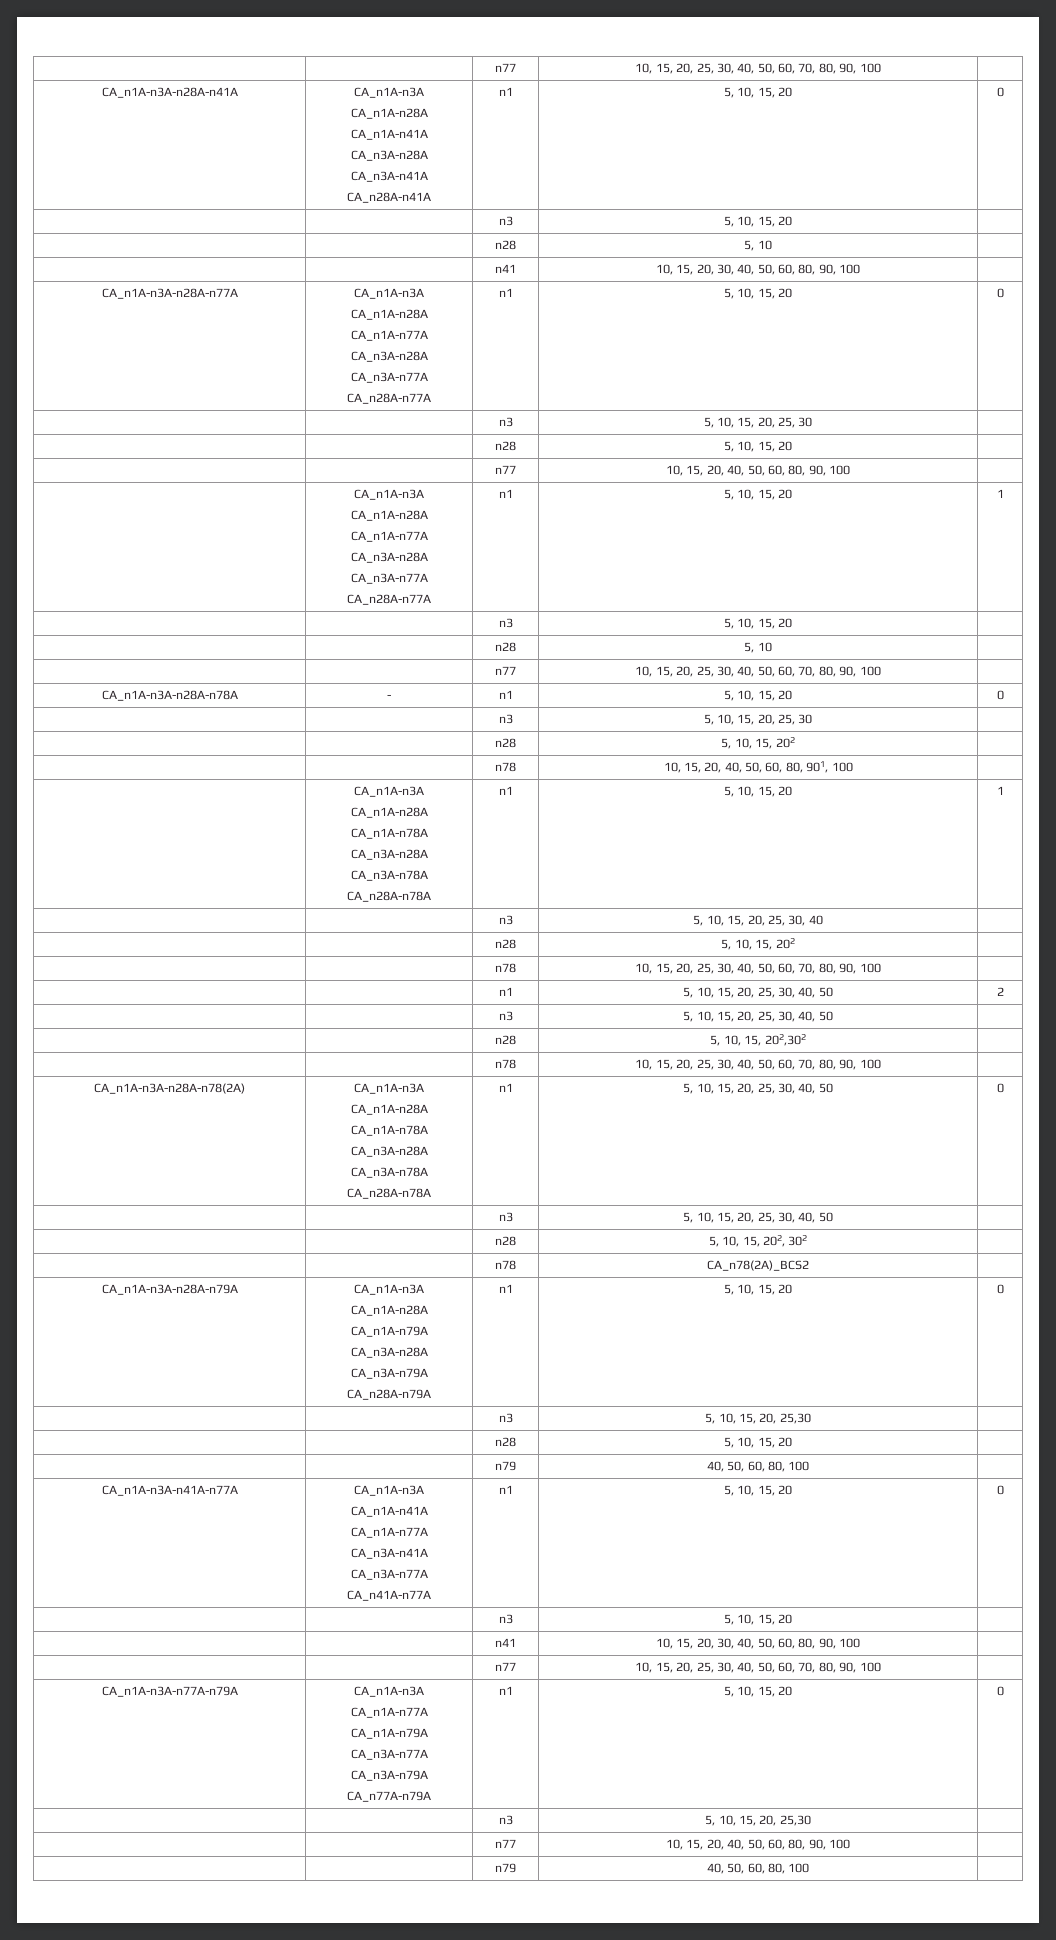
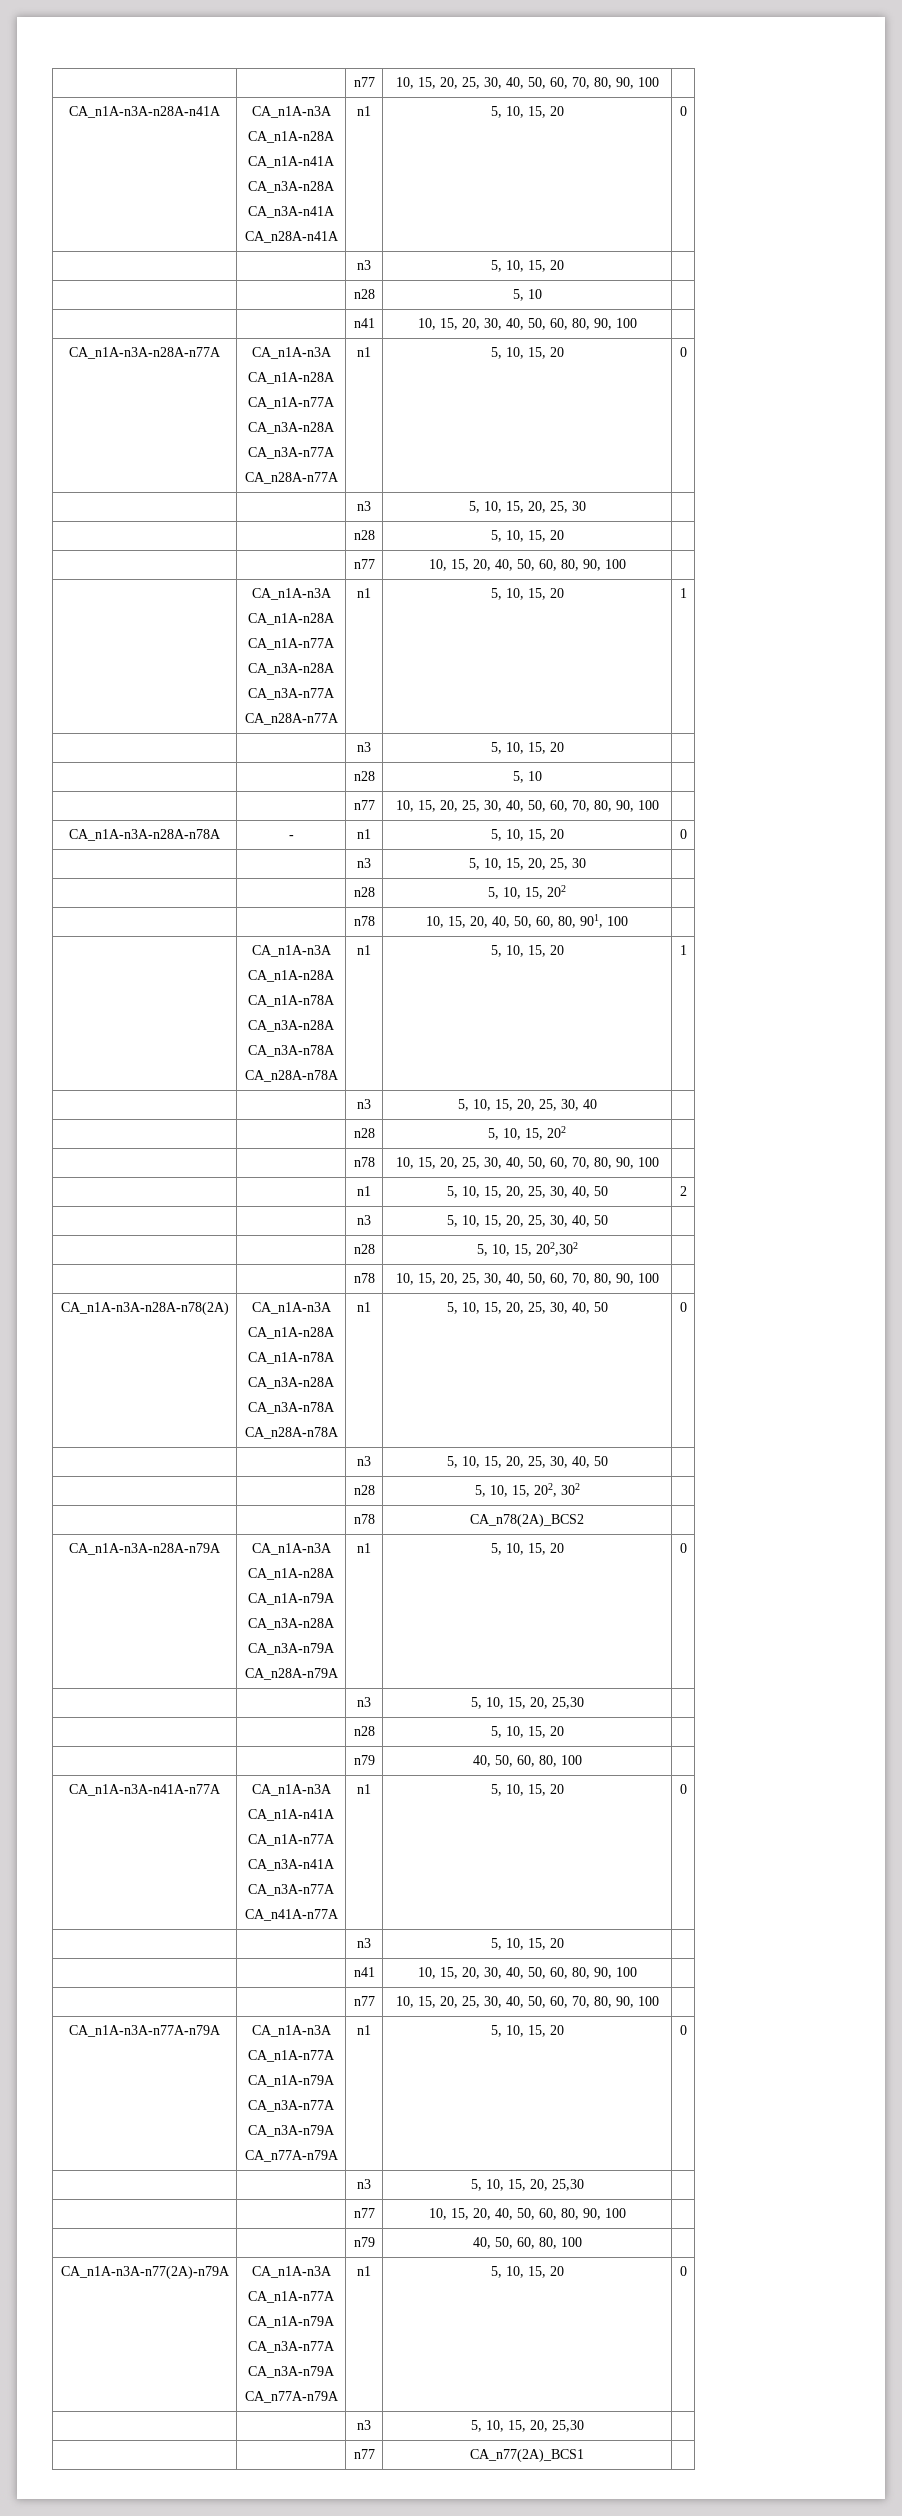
(810, 1868) none -> [60,2266,230,2279] [251,2266,332,2278] [248,2291,335,2303] [248,2316,335,2328] [248,2341,335,2353] [248,2366,335,2378] [244,2391,339,2403] [357,2266,371,2276] [490,2266,564,2278] [679,2266,687,2276] [357,2420,371,2430] [470,2420,584,2432] [353,2449,375,2459] [470,2449,584,2462] // CA_n1A-n3A-n77(2A)-n79A | CA_n1A-n3A // CA_n1A-n77A // CA_n1A-n79A // CA_n3A-n77A // CA_n3A-n79A // CA_n77A-n79A | n1 | 5, 10, 15, 20 | 0 // | | n3 | 5, 10, 15, 20, 25,30 | // | | n77 | CA_n77(2A)_BCS1 |

